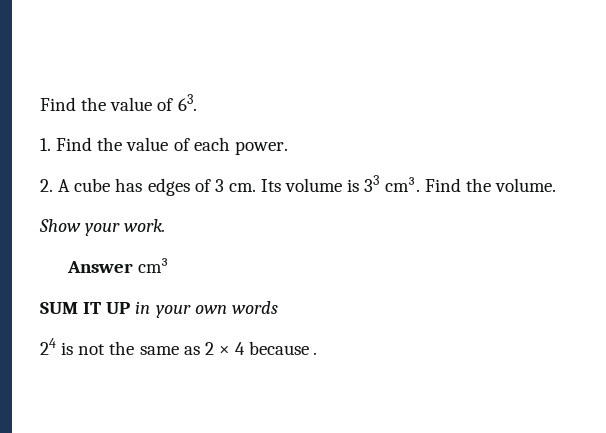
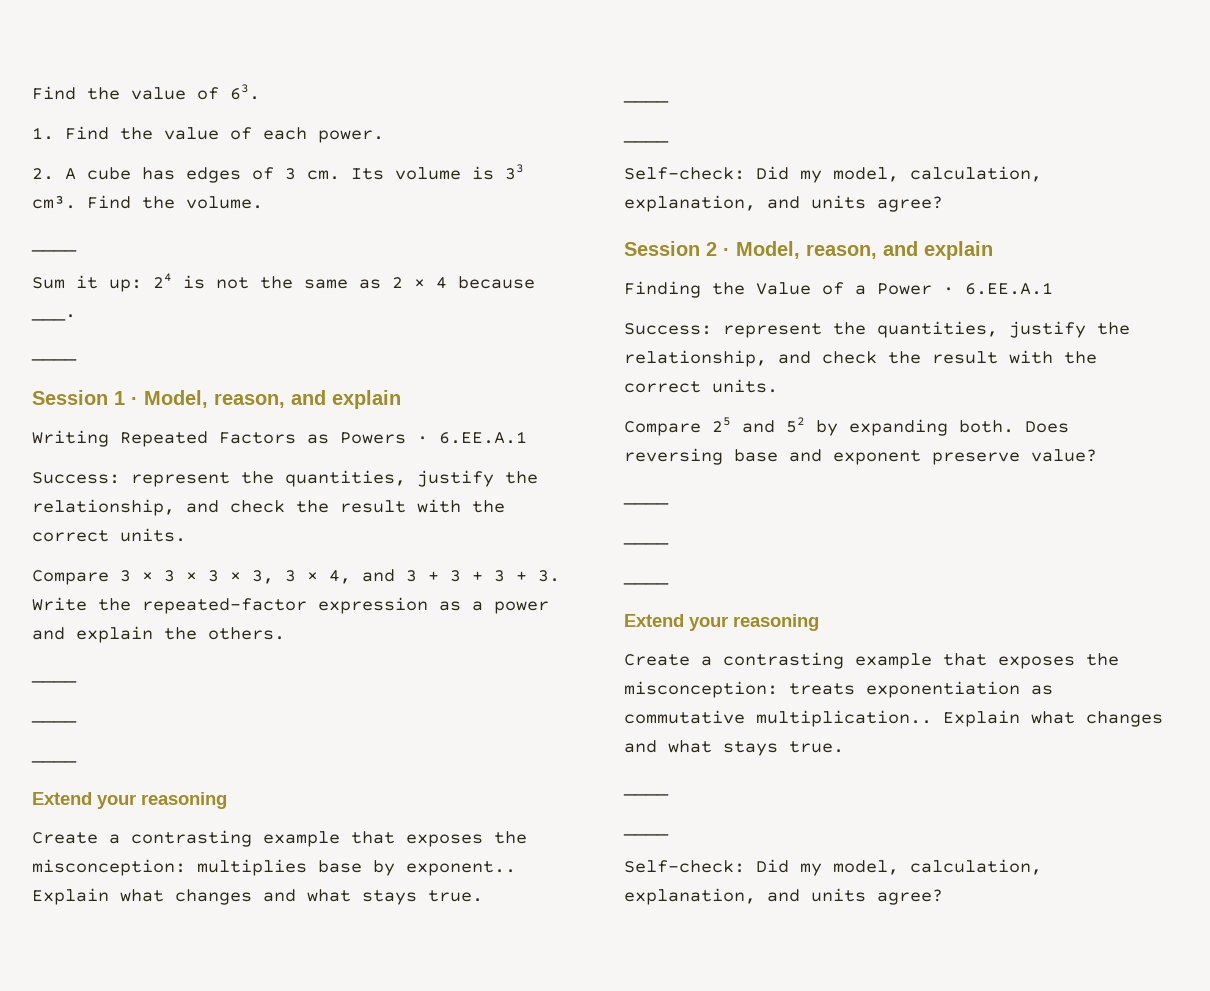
[39,219,166,236] [67,258,170,273] [40,301,278,318] Show your work. // Answer cm³ // SUM IT UP in your own words // -> [31,248,77,252] [32,275,142,292] ____ // Sum it up:
[314,352,318,355] . -> [31,314,76,321] [31,357,77,361] [32,390,401,409] [32,430,527,447] [32,470,538,487] [32,499,505,516] [32,528,186,542] [32,569,560,585] [32,597,549,614] [32,626,285,643] [31,679,77,683] [31,719,77,723] [31,759,77,763] [32,792,227,809] [32,830,527,847] [32,859,516,876] [32,888,483,905] [623,99,669,103] [623,139,669,143] [624,166,1042,183] [624,195,943,212] [624,241,993,260] [624,281,1053,298] [624,321,1130,338] [624,350,1097,367] [624,379,778,393] [624,417,1069,436] [624,448,1097,465] [623,501,669,505] [623,541,669,545] [623,581,669,585] [624,614,819,631] [624,652,1119,669] [624,681,1053,698] [624,710,1163,727] [624,740,844,756] [623,792,669,796] [623,832,669,836] [624,859,1042,876] [624,888,943,905] ___. // ____ // Session 1 · Model, reason, and explain // Writing Repeated Factors as Powers · 6.EE.A.1 // Success: represent the quantities, justify the relationship, and check the result with the correct units. // Compare 3 × 3 × 3 × 3, 3 × 4, and 3 + 3 + 3 + 3. Write the repeated-factor expression as a power and explain the others. // ____ // ____ // ____ // Extend your reasoning // Create a contrasting example that exposes the misconception: multiplies base by exponent.. Explain what changes and what stays true. // ____ // ____ // Self-check: Did my model, calculation, explanation, and units agree? // Session 2 · Model, reason, and explain // Finding the Value of a Power · 6.EE.A.1 // Success: represent the quantities, justify the relationship, and check the result with the correct units. // Compare 25 and 52 by expanding both. Does reversing base and exponent preserve value? // ____ // ____ // ____ // Extend your reasoning // Create a contrasting example that exposes the misconception: treats exponentiation as commutative multiplication.. Explain what changes and what stays true. // ____ // ____ // Self-check: Did my model, calculation, explanation, and units agree?

